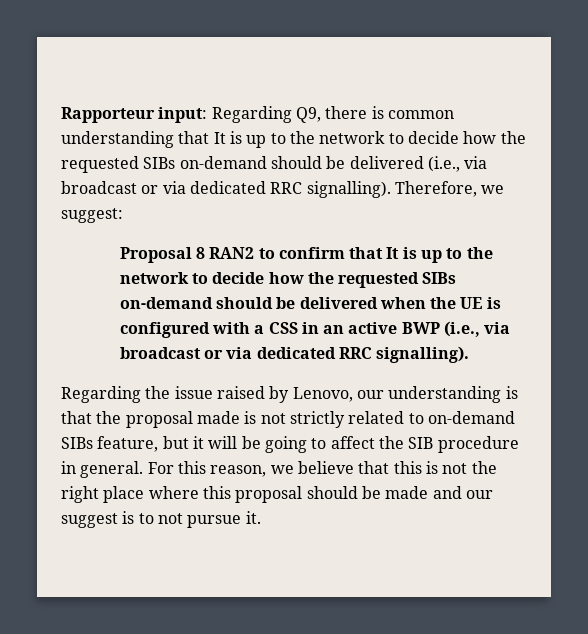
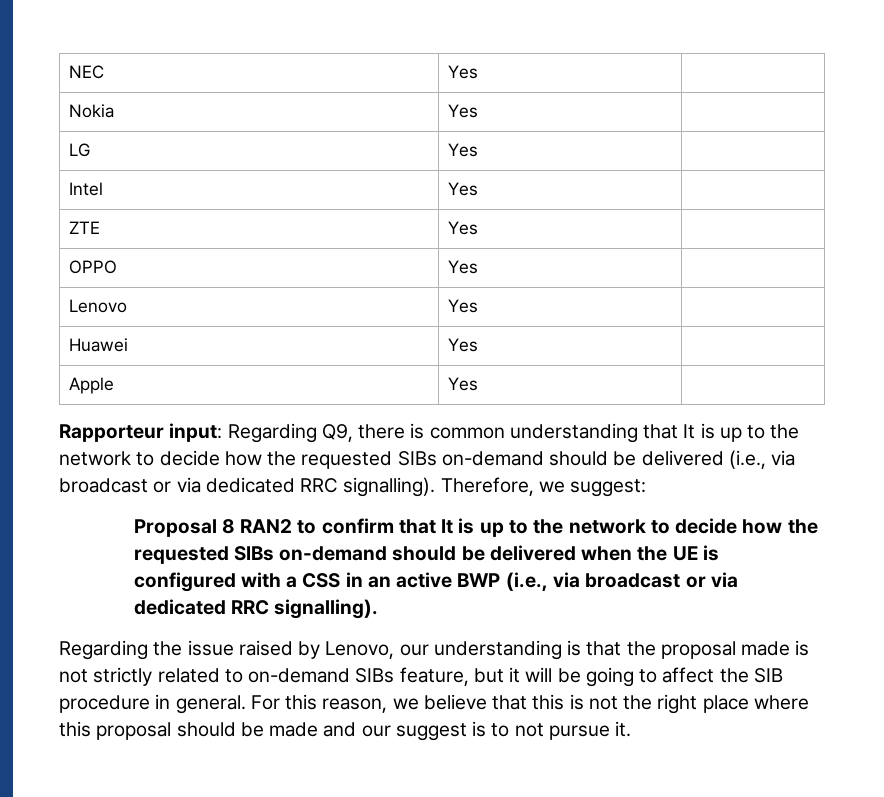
(61, 115) none -> [69,65,105,79] [448,65,479,79] [69,104,115,118] [448,104,479,118] [69,143,91,157] [448,143,479,157] [69,182,104,196] [448,182,479,196] [69,221,101,234] [448,221,479,235] [69,260,118,274] [448,260,479,274] [69,299,128,313] [448,299,479,313] [69,338,129,352] [448,338,479,352] [69,377,115,394] [448,377,479,391] NEC | Yes | // Nokia | Yes | // LG | Yes | // Intel | Yes | // ZTE | Yes | // OPPO | Yes | // Lenovo | Yes | // Huawei | Yes | // Apple | Yes | //

